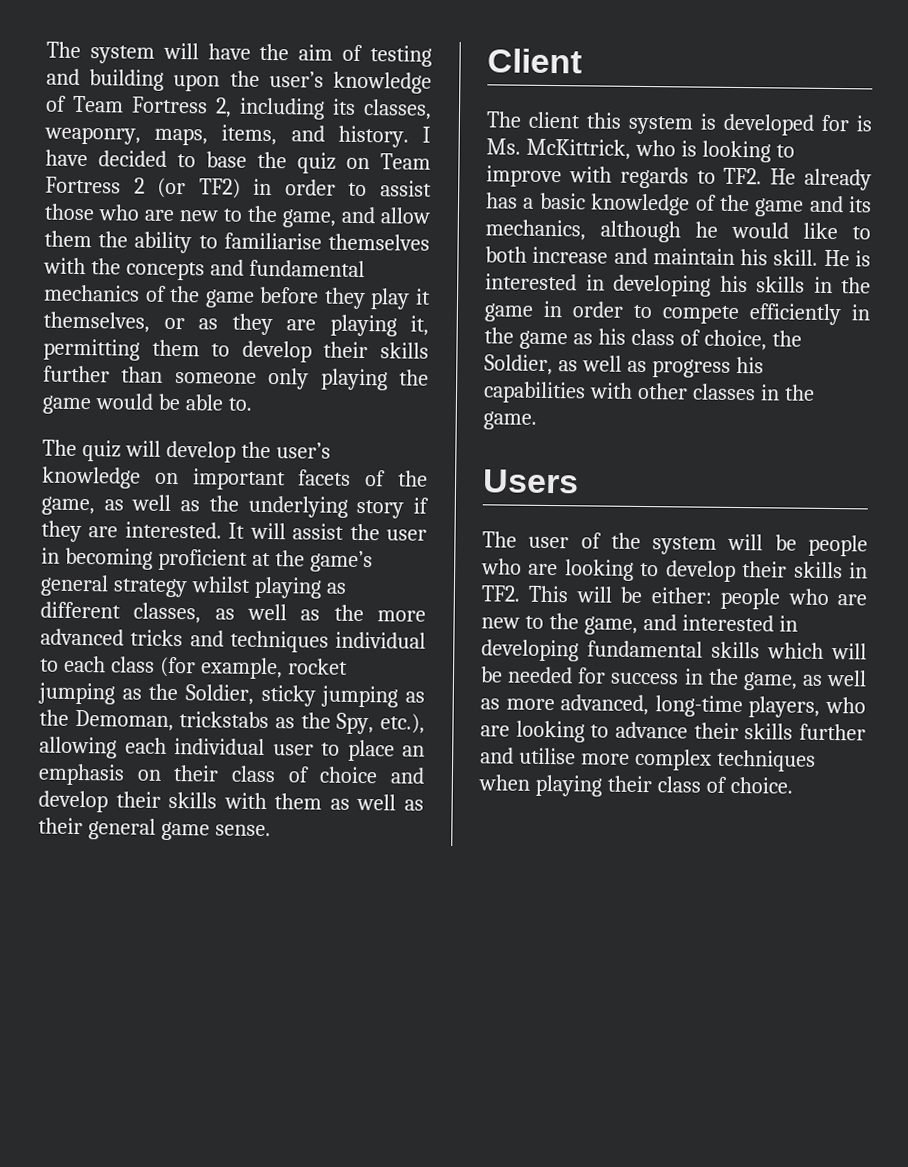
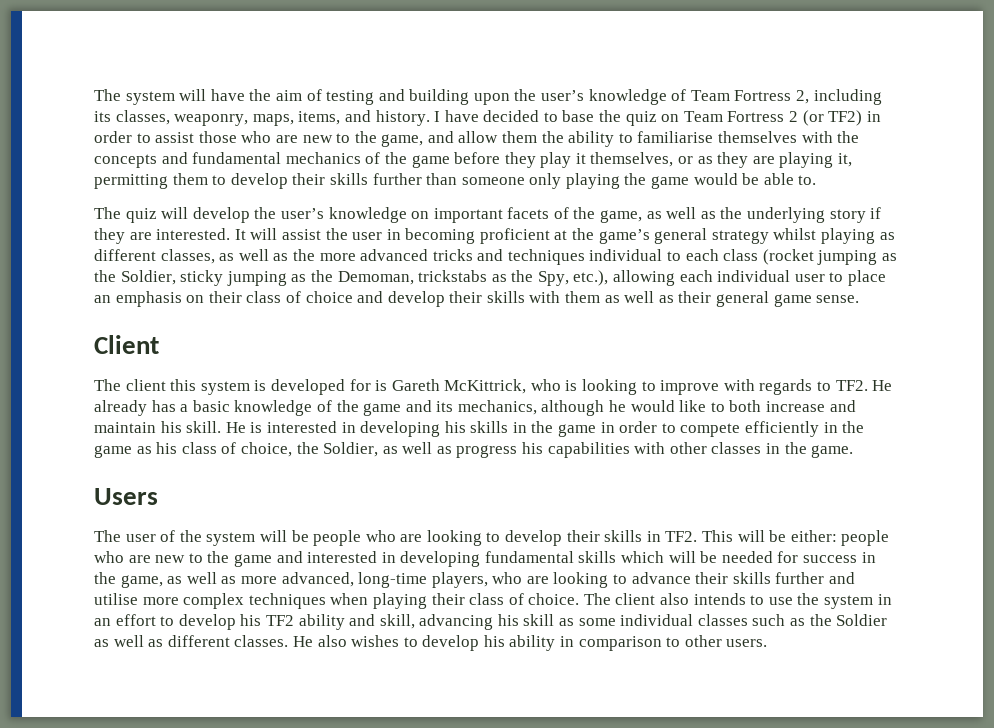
[158,656,348,680] (for example, rocket -> [762,249,814,265] (rocket
[486,138,521,155] Ms. -> [391,379,440,391] Gareth
[583,616,638,635] game, -> [233,554,272,567] game
(793, 785) none -> [583,593,892,609] [94,614,888,630] [94,635,768,651] The client also intends to use the system in an effort to develop his TF2 ability and skill, advancing his skill as some individual classes such as the Soldier as well as different classes. He also wishes to develop his ability in comparison to other users.

